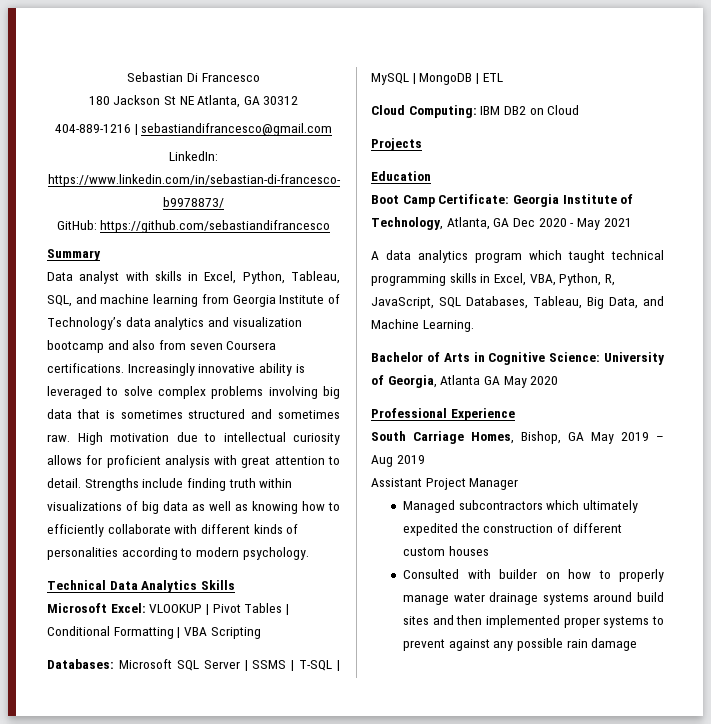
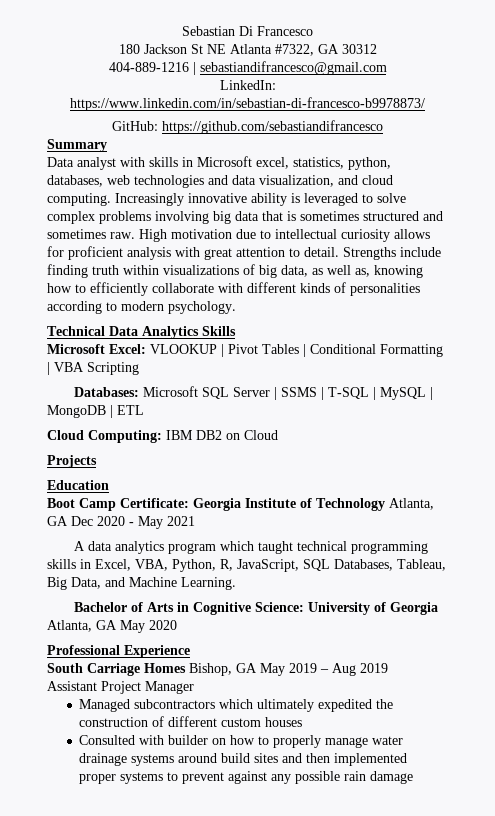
[197,95,241,108] Atlanta, -> [229,44,314,56] Atlanta #7322,
[204,271,340,284] [47,294,341,307] [47,317,302,330] [47,340,277,353] [47,363,124,373] Excel, Python, Tableau, SQL, and machine learning from Georgia Institute of Technology’s data analytics and visualization bootcamp and also from seven Coursera certifications. -> [197,156,391,170] [47,175,393,188] [47,193,111,206] Microsoft excel, statistics, python, databases, web technologies and data visualization, and cloud computing.
[163,501,188,511] data -> [281,265,308,277] data,
[235,504,248,511] as -> [355,268,370,277] as,
[371,217,443,230] Technology, -> [316,498,385,511] Technology
[387,375,481,388] Georgia, Atlanta -> [390,602,439,615] [47,620,92,632] Georgia Atlanta,
[471,432,514,444] Homes, -> [144,663,186,673] Homes

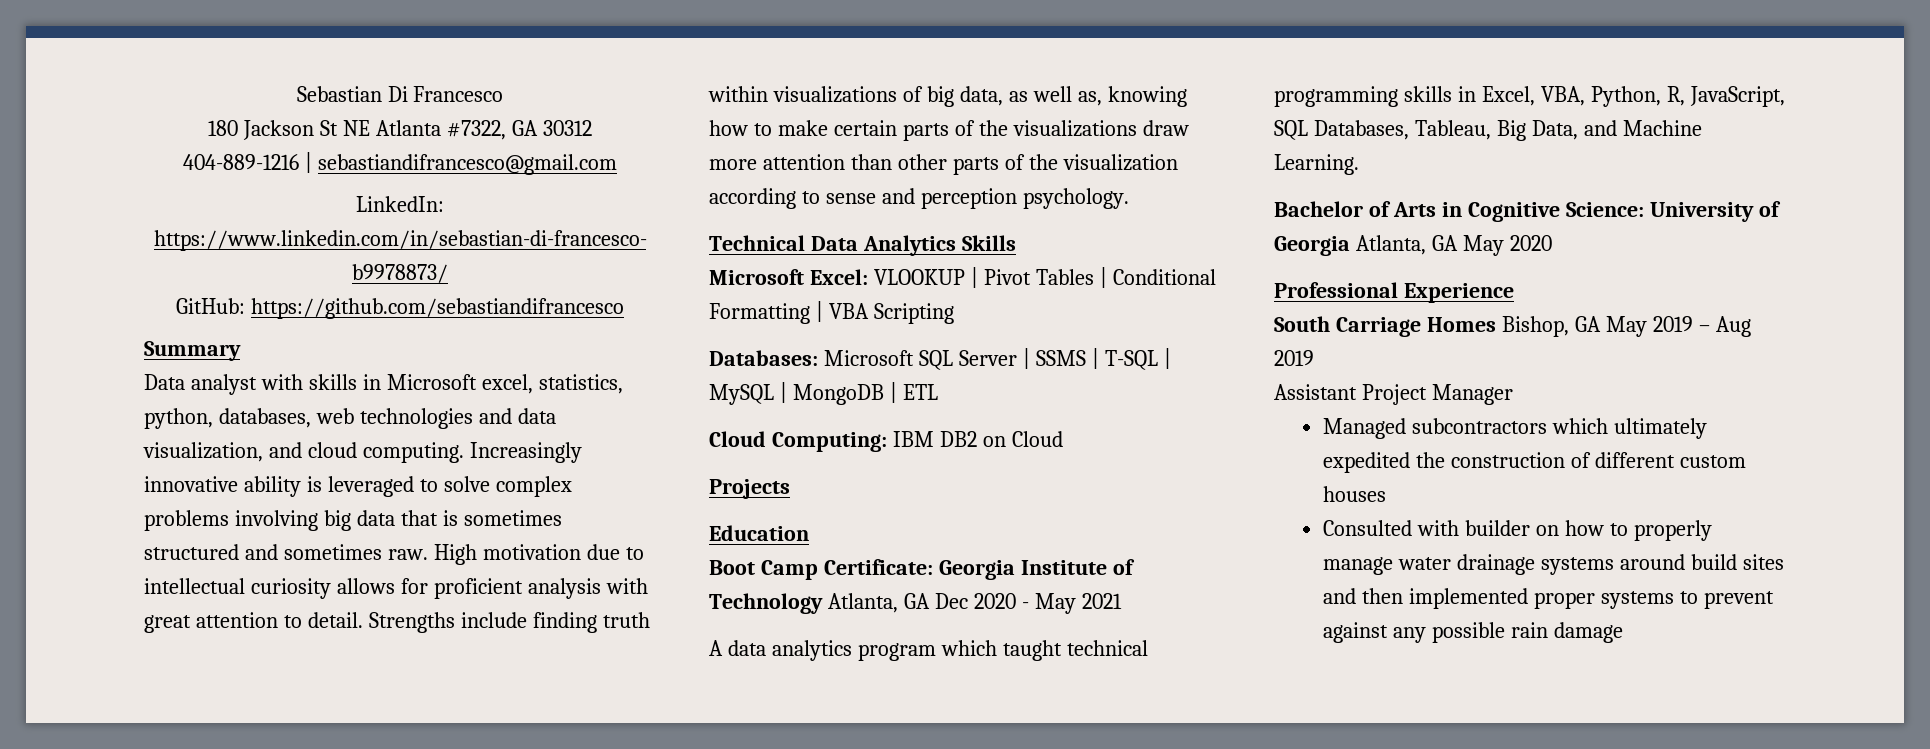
[90,282,420,296] [47,301,164,314] efficiently collaborate with different kinds of personalities according to modern -> [777,120,1189,141] [709,154,1178,175] [709,188,1017,209] make certain parts of the visualizations draw more attention than other parts of the visualization according to sense and perception

